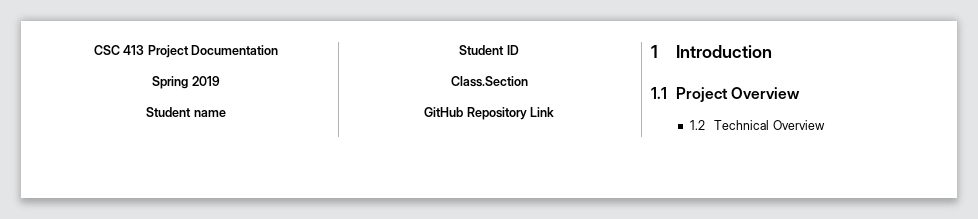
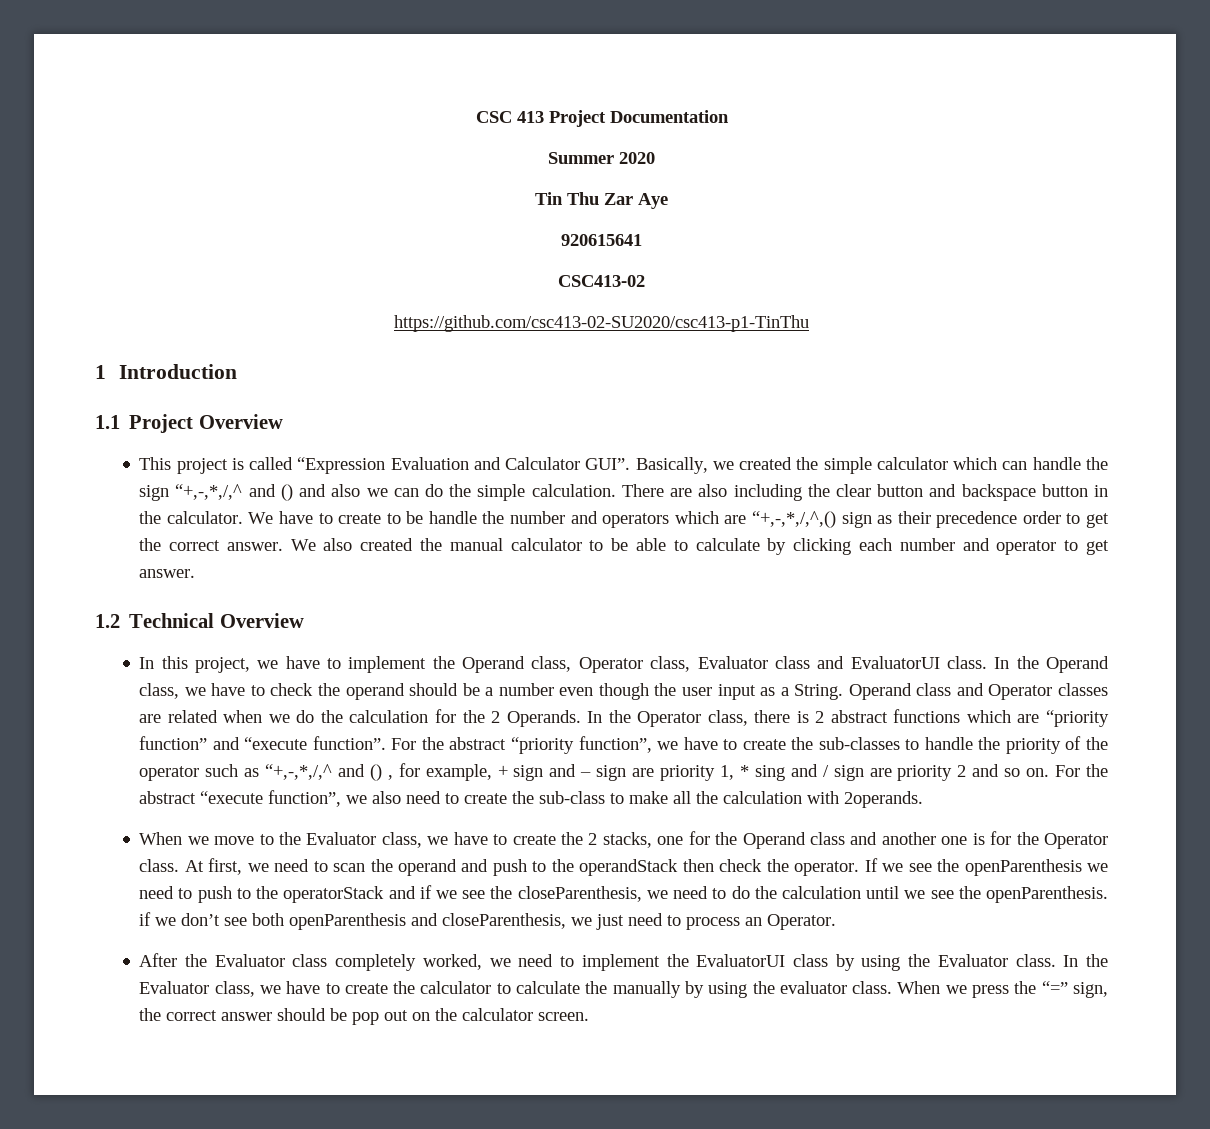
[152,76,220,89] [146,107,226,117] [459,45,519,55] [450,76,528,87] [424,107,554,120] Spring 2019 // Student name // Student ID // Class.Section // GitHub Repository Link -> [548,152,655,164] [535,192,668,209] [561,234,642,246] [558,275,645,287] [394,315,809,332] Summer 2020 // Tin Thu Zar Aye // 920615641 // CSC413-02 // https://github.com/csc413-02-SU2020/csc413-p1-TinThu
[689,120,825,130] 1.2 Technical Overview -> [139,457,1108,474] [139,484,1109,501] [139,511,1110,528] [139,538,1109,555] [139,569,196,578] [95,613,304,628] [139,656,1109,673] [139,683,1108,700] [139,709,1109,727] [139,736,1109,754] [139,763,1109,781] [139,790,924,808] [139,831,1108,849] [139,858,1108,876] [139,885,1108,903] [139,912,837,930] [139,953,1108,971] [139,981,1109,998] [139,1008,590,1025] This project is called “Expression Evaluation and Calculator GUI”. Basically, we created the simple calculator which can handle the sign “+,-,*,/,^ and () and also we can do the simple calculation. There are also including the clear button and backspace button in the calculator. We have to create to be handle the number and operators which are “+,-,*,/,^,() sign as their precedence order to get the correct answer. We also created the manual calculator to be able to calculate by clicking each number and operator to get answer. // 1.2 Technical Overview // In this project, we have to implement the Operand class, Operator class, Evaluator class and EvaluatorUI class. In the Operand class, we have to check the operand should be a number even though the user input as a String. Operand class and Operator classes are related when we do the calculation for the 2 Operands. In the Operator class, there is 2 abstract functions which are “priority function” and “execute function”. For the abstract “priority function”, we have to create the sub-classes to handle the priority of the operator such as “+,-,*,/,^ and () , for example, + sign and – sign are priority 1, * sing and / sign are priority 2 and so on. For the abstract “execute function”, we also need to create the sub-class to make all the calculation with 2operands. // When we move to the Evaluator class, we have to create the 2 stacks, one for the Operand class and another one is for the Operator class. At first, we need to scan the operand and push to the operandStack then check the operator. If we see the openParenthesis we need to push to the operatorStack and if we see the closeParenthesis, we need to do the calculation until we see the openParenthesis. if we don’t see both openParenthesis and closeParenthesis, we just need to process an Operator. // After the Evaluator class completely worked, we need to implement the EvaluatorUI class by using the Evaluator class. In the Evaluator class, we have to create the calculator to calculate the manually by using the evaluator class. When we press the “=” sign, the correct answer should be pop out on the calculator screen.

